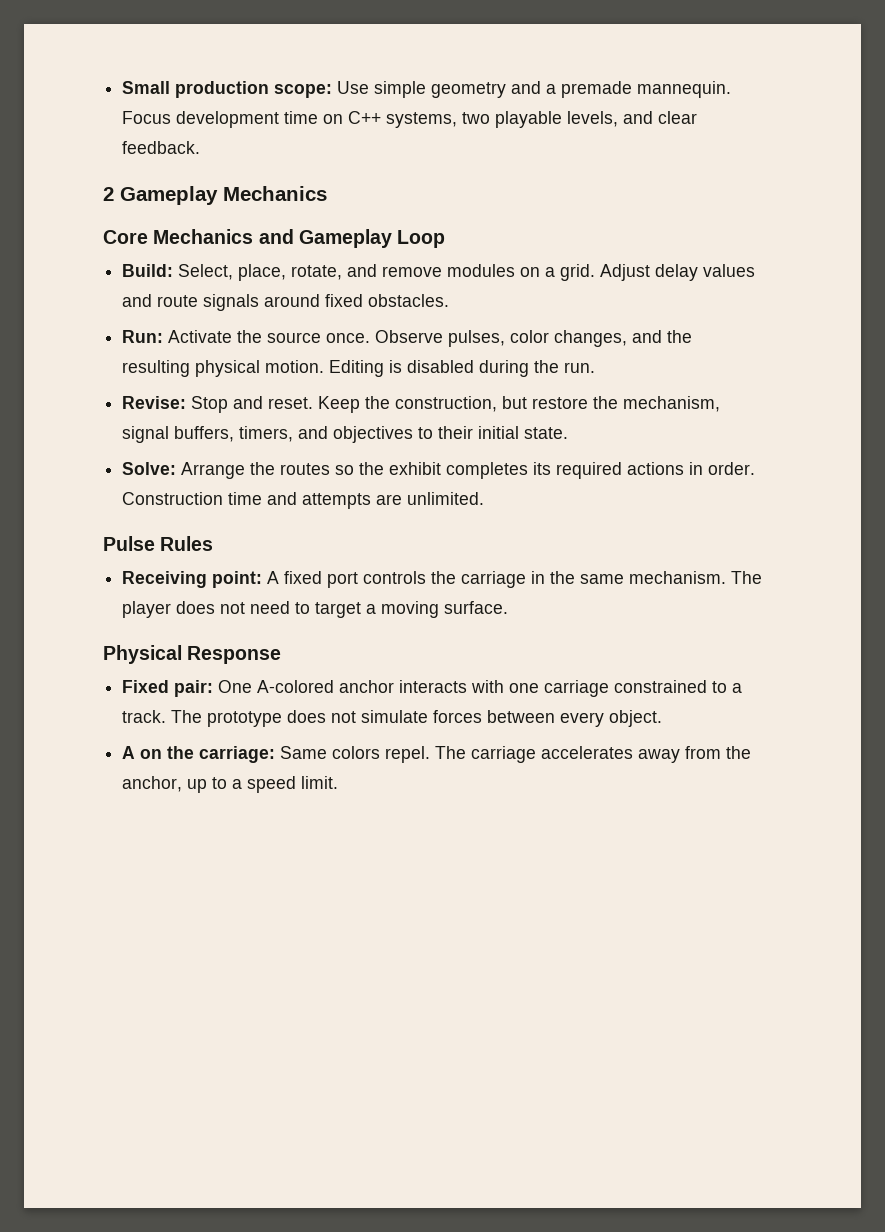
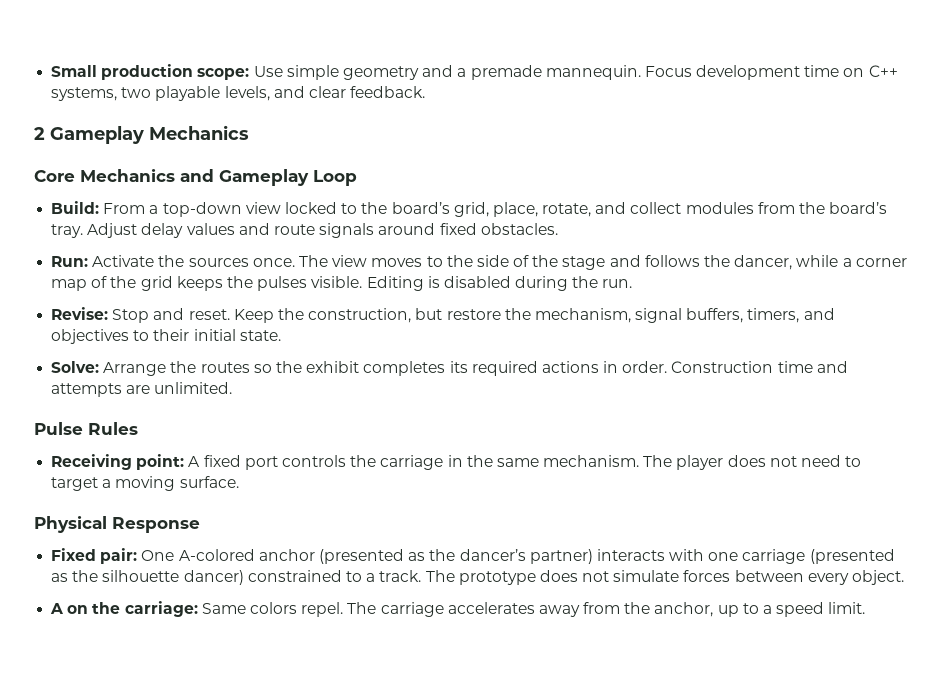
[178,264,596,281] Select, place, rotate, and remove modules on a grid. -> [103,202,888,217] [51,224,84,238] From a top-down view locked to the board’s grid, place, rotate, and collect modules from the board’s tray.
[267,330,693,347] [122,360,325,377] source once. Observe pulses, color changes, and the resulting physical motion. -> [188,255,907,270] [51,276,363,291] sources once. The view moves to the side of the stage and follows the dancer, while a corner map of the grid keeps the pulses visible.
[399,680,610,697] interacts with one carriage -> [318,549,895,564] [51,570,244,585] (presented as the dancer’s partner) interacts with one carriage (presented as the silhouette dancer)

